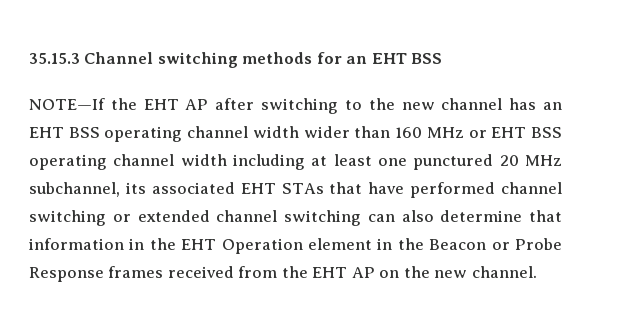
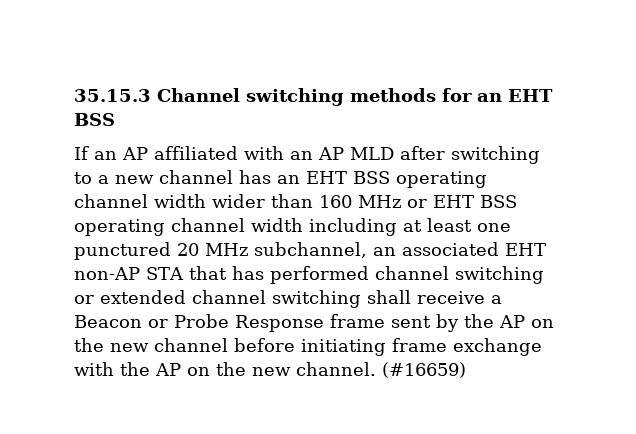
[29,98,209,110] NOTE—If the EHT AP -> [74,146,394,160] If an AP affiliated with an AP MLD
[368,98,395,110] the -> [98,175,109,184] a
[125,182,146,194] its -> [373,247,396,256] an
[281,182,405,194] STAs that have -> [74,266,264,280] non-AP STA that has
[367,210,562,222] [29,238,562,254] [29,266,348,282] can also determine that information in the EHT Operation element in the Beacon or Probe Response frames received from the EHT -> [367,290,502,304] [74,314,554,332] [74,338,542,356] [74,362,150,376] shall receive a Beacon or Probe Response frame sent by the AP on the new channel before initiating frame exchange with the
(537, 272) none -> [382,362,466,378] (#16659)

